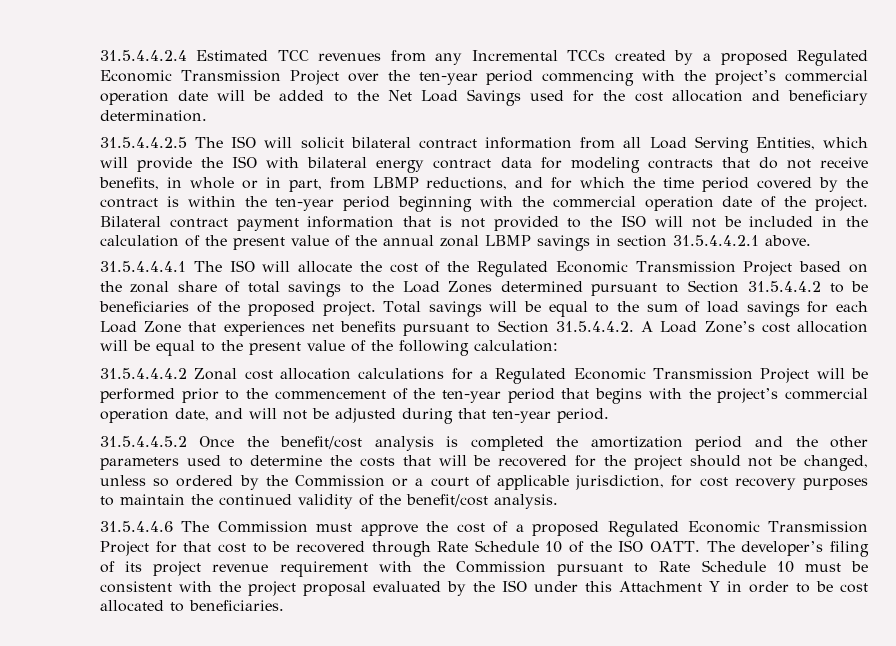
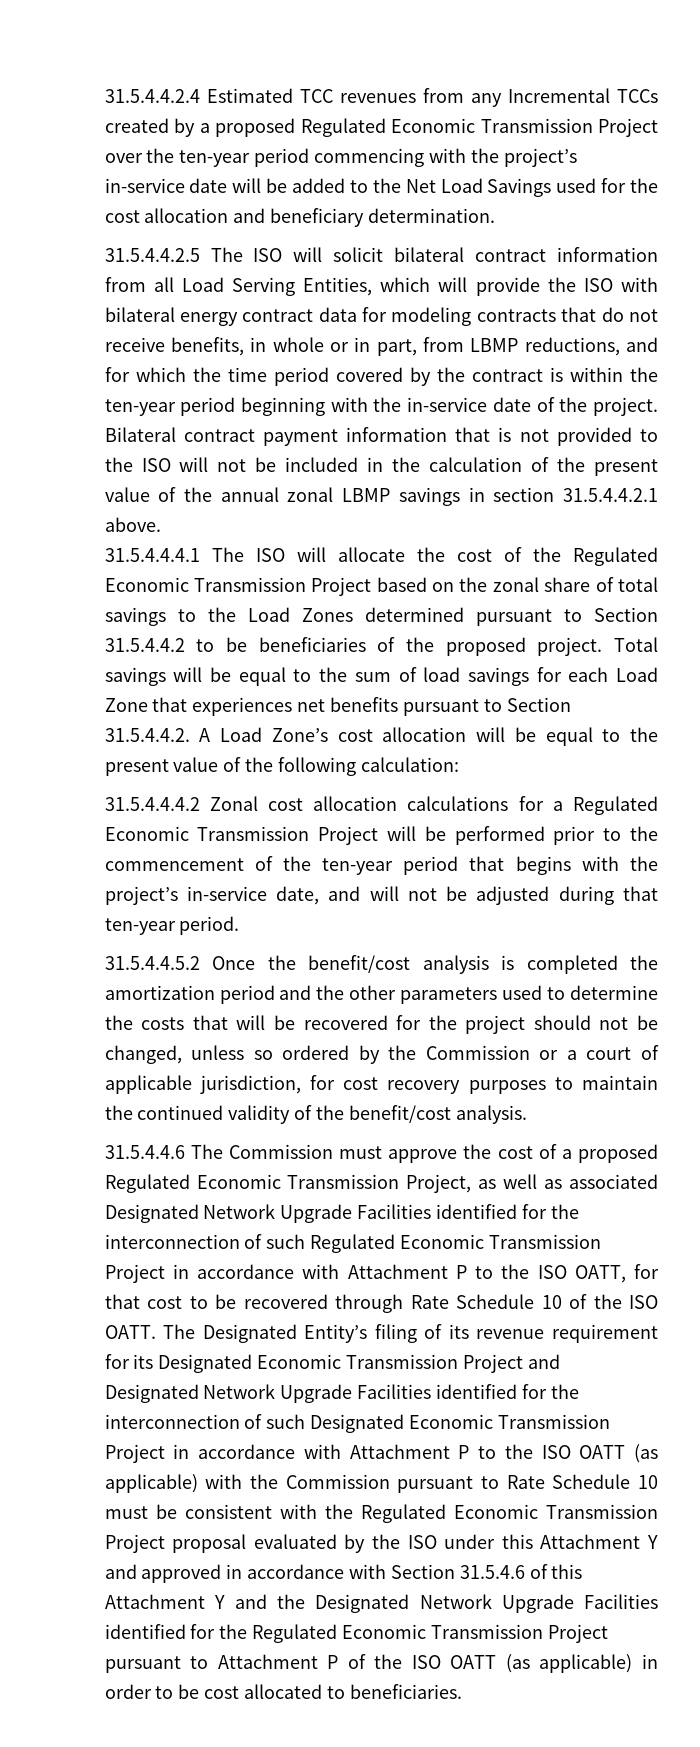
[785,70,868,82] [99,90,169,105] commercial operation -> [104,178,185,193] in-service
[552,196,714,211] commercial operation -> [407,397,488,412] in-service
[784,388,868,400] [99,408,169,423] commercial operation -> [186,886,267,901] in-service
[99,541,149,556] Project -> [406,1174,658,1193] [104,1204,579,1223] [104,1234,601,1253] [104,1264,626,1283] Project, as well as associated Designated Network Upgrade Facilities identified for the interconnection of such Regulated Economic Transmission Project in accordance with Attachment P to the ISO OATT,
[741,541,824,556] developer’s -> [202,1324,368,1343] Designated Entity’s
[153,561,202,576] project -> (469, 1331) none
(368, 569) none -> [104,1354,560,1373] [104,1384,579,1403] [104,1414,610,1433] [104,1444,658,1463] [104,1474,198,1493] for its Designated Economic Transmission Project and Designated Network Upgrade Facilities identified for the interconnection of such Designated Economic Transmission Project in accordance with Attachment P to the ISO OATT (as applicable)
[247,581,296,596] project -> [360,1504,658,1523] [104,1534,165,1553] Regulated Economic Transmission Project
(720, 586) none -> [104,1564,583,1583] [104,1594,658,1613] [104,1624,608,1643] [104,1654,633,1673] and approved in accordance with Section 31.5.4.6 of this Attachment Y and the Designated Network Upgrade Facilities identified for the Regulated Economic Transmission Project pursuant to Attachment P of the ISO OATT (as applicable)

